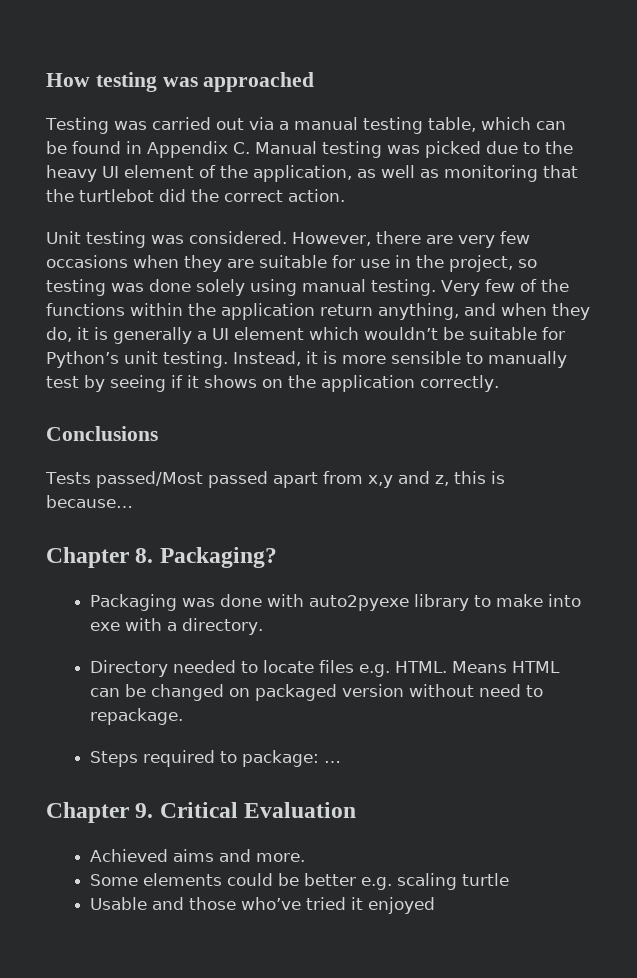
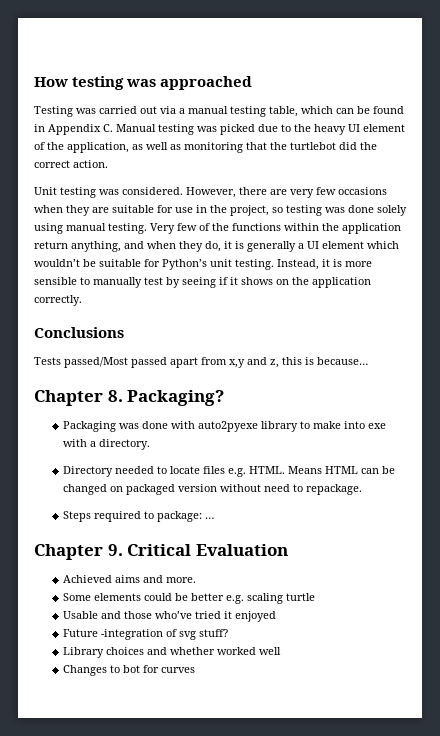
(435, 905) none -> [62,629,228,640] [62,647,281,658] [62,665,195,676] // Future -integration of svg stuff? // Library choices and whether worked well // Changes to bot for curves

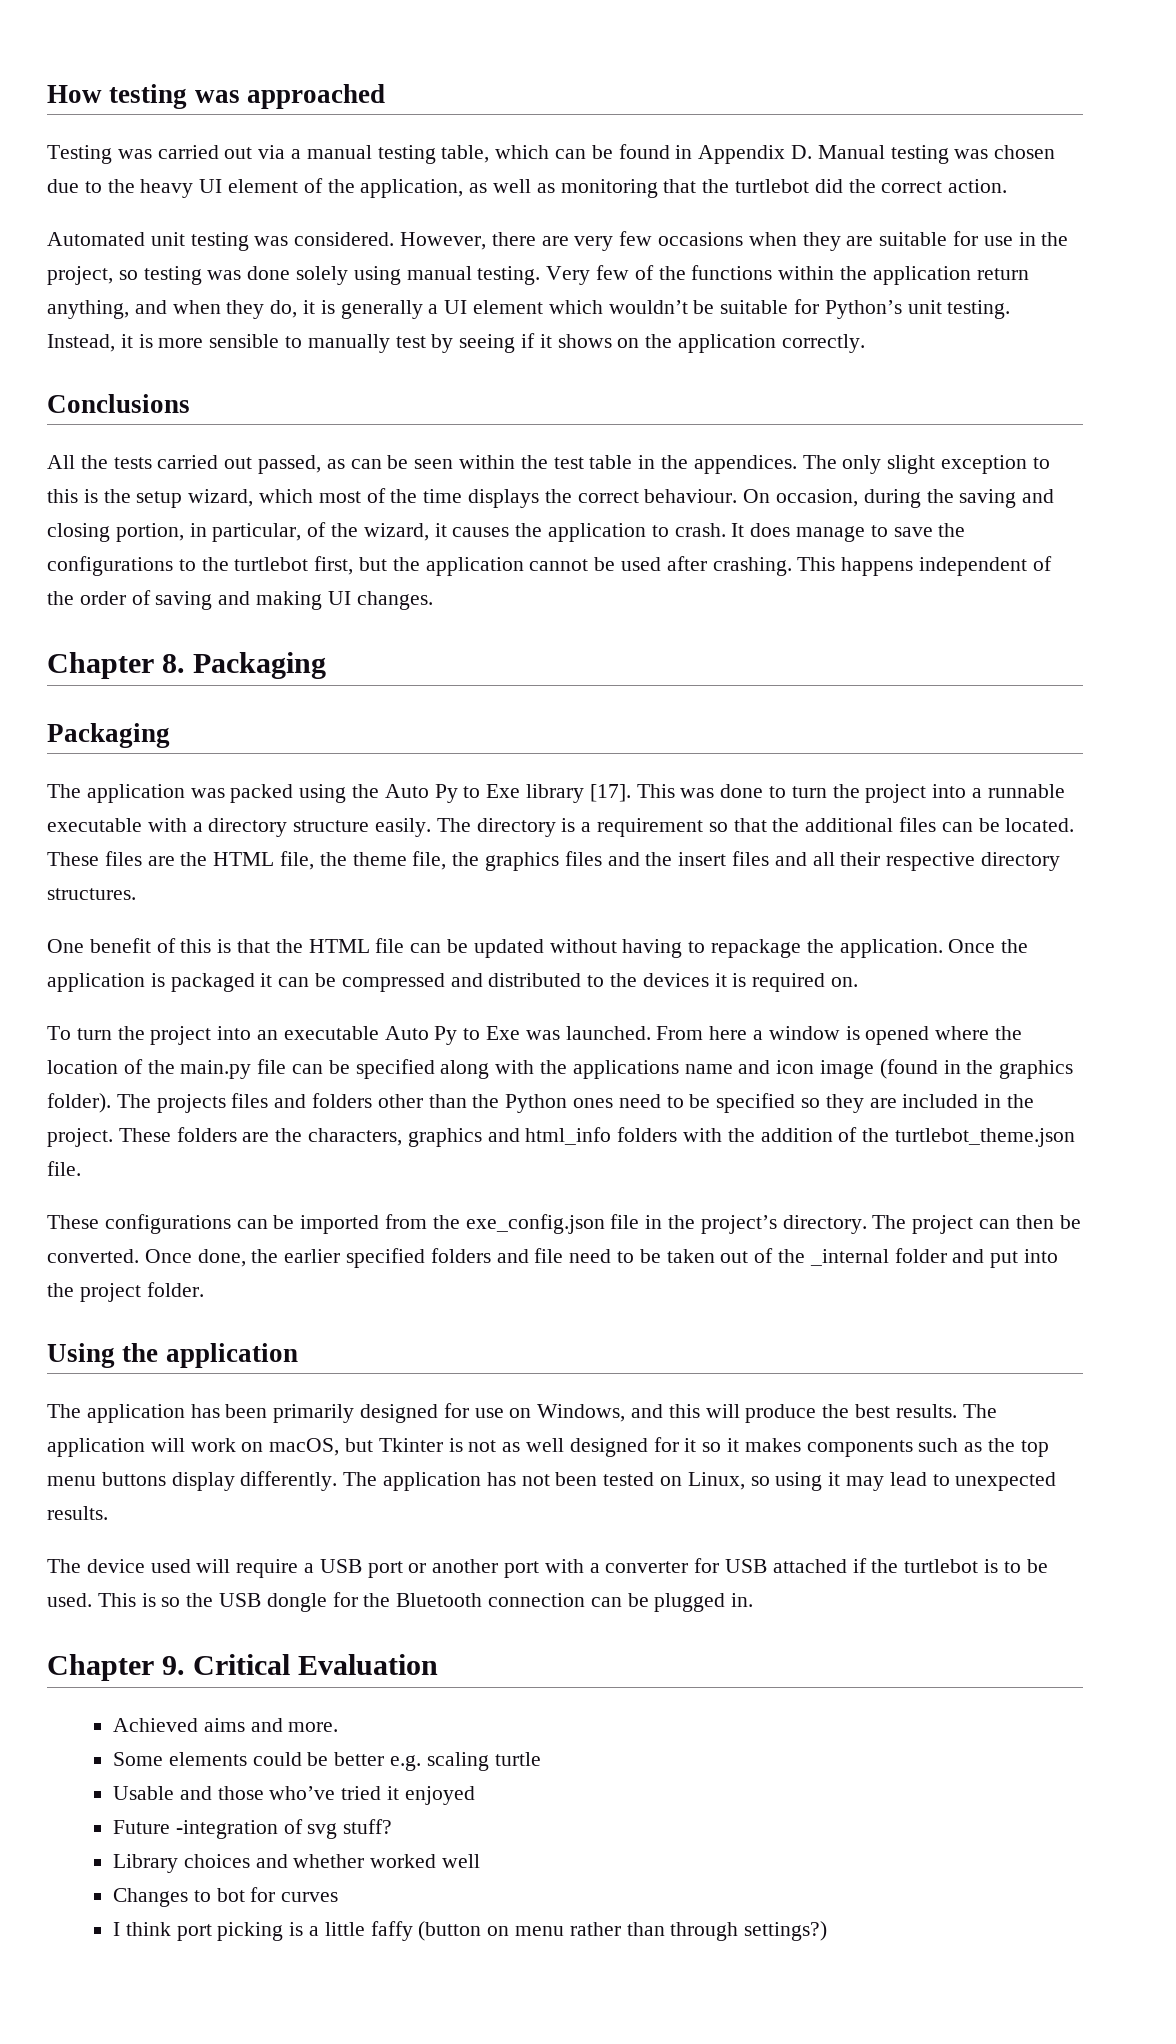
[103,124,113,132] C. -> [791,145,813,159] D.
[220,124,255,135] picked -> [994,145,1056,159] chosen
[34,187,57,195] Unit -> [47,232,185,246] Automated unit
[34,357,368,368] Tests passed/Most passed apart from x,y and z, this is because… -> [47,455,1050,474] [47,488,1055,508] [47,522,966,542] [47,556,1052,576] [47,590,433,610] All the tests carried out passed, as can be seen within the test table in the appendices. The only slight exception to this is the setup wizard, which most of the time displays the correct behaviour. On occasion, during the saving and closing portion, in particular, of the wizard, it causes the application to crash. It does manage to save the configurations to the turtlebot first, but the application cannot be used after crashing. This happens independent of the order of saving and making UI changes.
[127,390,225,406] [62,421,386,432] [62,439,150,450] [62,466,395,477] [62,484,362,495] [62,511,214,522] Packaging? // Packaging was done with auto2pyexe library to make into exe with a directory. // Directory needed to locate files e.g. HTML. Means HTML can be changed on packaged version without need to repackage. // Steps required to package: … -> [193,652,327,679] [47,723,170,748] [47,784,1065,803] [47,817,1075,837] [47,851,1061,871] [47,888,136,900] [47,938,1029,958] [47,973,859,992] [47,1026,1023,1045] [47,1059,1074,1079] [47,1093,1035,1113] [47,1127,1076,1147] [47,1161,81,1176] [47,1214,1081,1234] [47,1248,1059,1268] [47,1282,204,1302] [47,1343,298,1368] [47,1403,997,1423] [47,1437,1049,1457] [47,1471,1057,1491] [47,1506,108,1520] [47,1558,1048,1578] [47,1592,754,1612] Packaging // Packaging // The application was packed using the Auto Py to Exe library [17]. This was done to turn the project into a runnable executable with a directory structure easily. The directory is a requirement so that the additional files can be located. These files are the HTML file, the theme file, the graphics files and the insert files and all their respective directory structures. // One benefit of this is that the HTML file can be updated without having to repackage the application. Once the application is packaged it can be compressed and distributed to the devices it is required on. // To turn the project into an executable Auto Py to Exe was launched. From here a window is opened where the location of the main.py file can be specified along with the applications name and icon image (found in the graphics folder). The projects files and folders other than the Python ones need to be specified so they are included in the project. These folders are the characters, graphics and html_info folders with the addition of the turtlebot_theme.json file. // These configurations can be imported from the exe_config.json file in the project’s directory. The project can then be converted. Once done, the earlier specified folders and file need to be taken out of the _internal folder and put into the project folder. // Using the application // The application has been primarily designed for use on Windows, and this will produce the best results. The application will work on macOS, but Tkinter is not as well designed for it so it makes components such as the top menu buttons display differently. The application has not been tested on Linux, so using it may lead to unexpected results. // The device used will require a USB port or another port with a converter for USB attached if the turtlebot is to be used. This is so the USB dongle for the Bluetooth connection can be plugged in.
(195, 670) none -> [113,1921,828,1941] // I think port picking is a little faffy (button on menu rather than through settings?)

